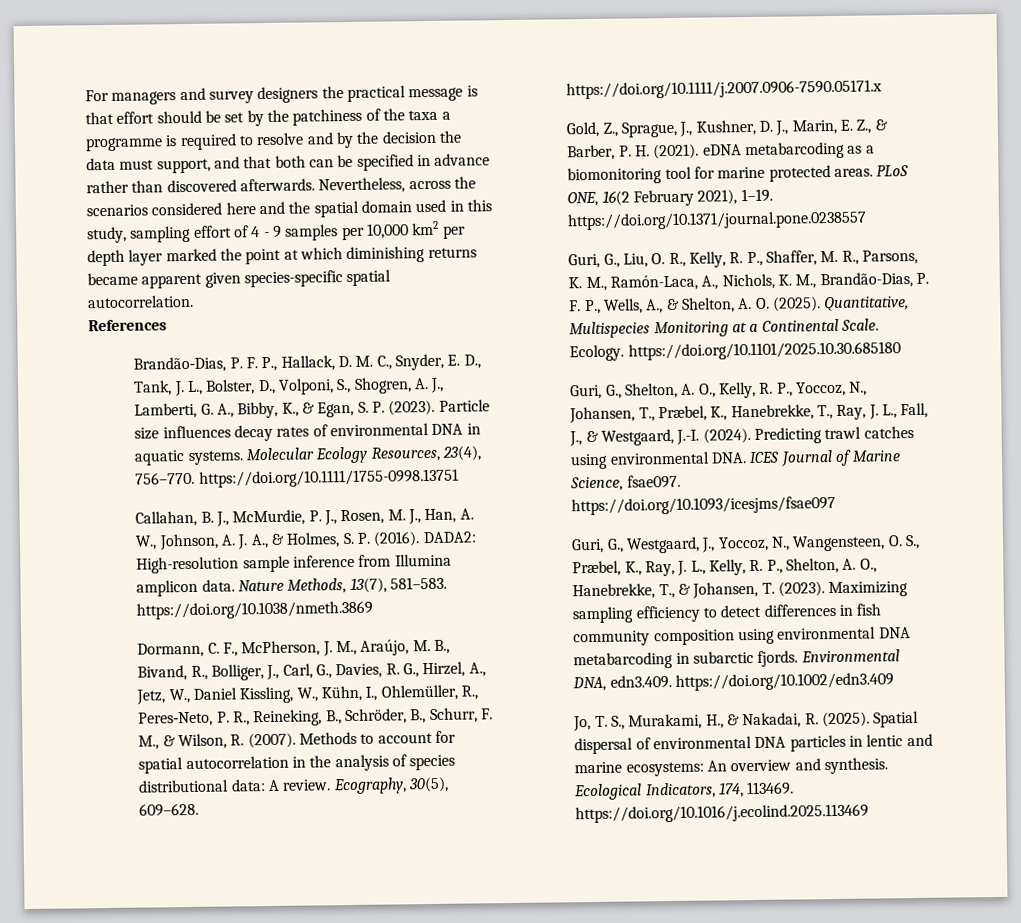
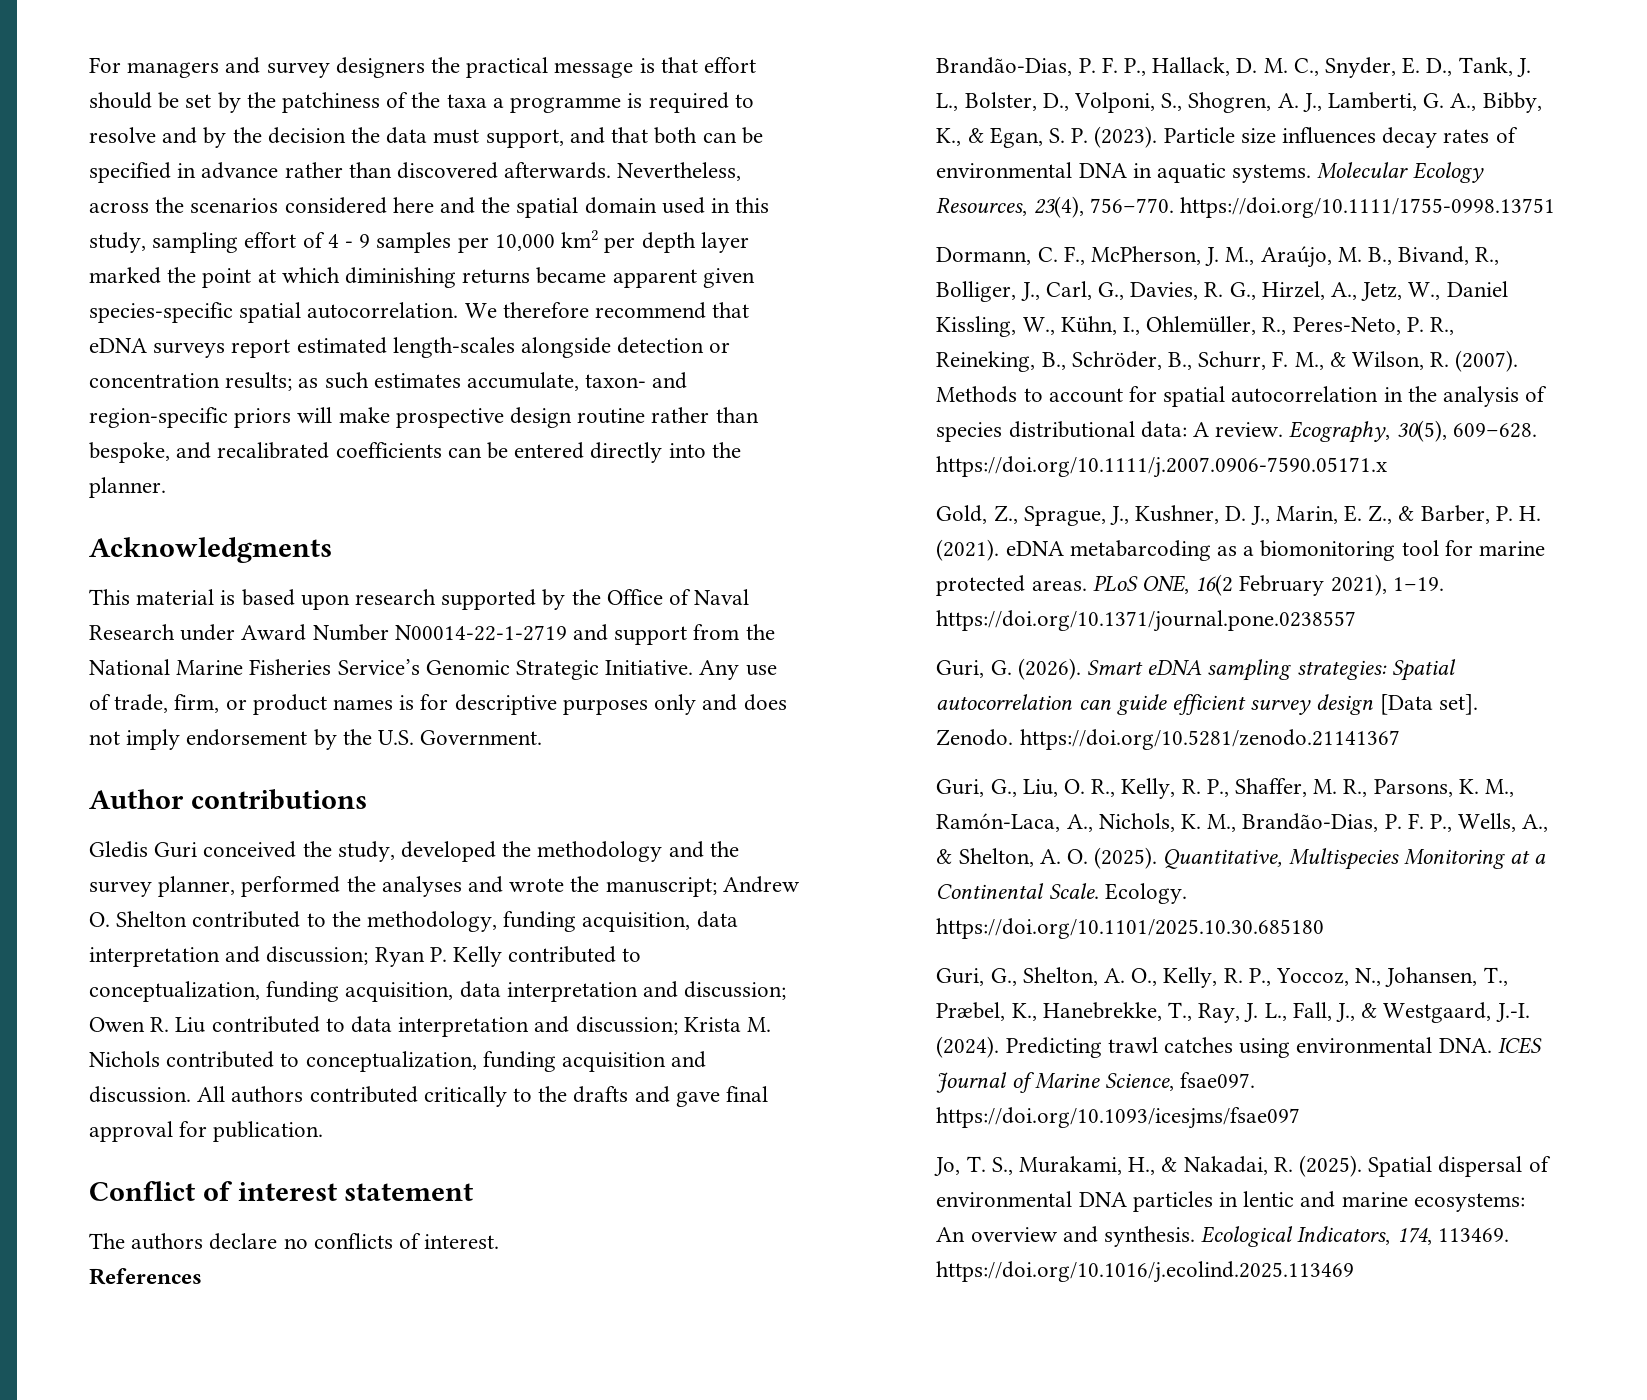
(194, 301) none -> [464,302,750,319] [89,337,731,358] [89,372,688,391] [89,407,759,428] [89,442,741,463] [89,477,166,498] [89,537,332,563] [89,589,750,610] [89,624,775,645] [89,659,777,680] [89,694,787,715] [89,729,543,750] [89,789,367,810] [89,841,739,862] [89,876,800,897] [89,911,738,932] [89,946,642,967] [89,981,787,1002] [89,1016,772,1037] [89,1051,707,1072] [89,1086,769,1107] [89,1121,324,1142] [89,1181,474,1201] [89,1233,500,1250] We therefore recommend that eDNA surveys report estimated length-scales alongside detection or concentration results; as such estimates accumulate, taxon- and region-specific priors will make prospective design routine rather than bespoke, and recalibrated coefficients can be entered directly into the planner. // Acknowledgments // This material is based upon research supported by the Office of Naval Research under Award Number N00014-22-1-2719 and support from the National Marine Fisheries Service’s Genomic Strategic Initiative. Any use of trade, firm, or product names is for descriptive purposes only and does not imply endorsement by the U.S. Government. // Author contributions // Gledis Guri conceived the study, developed the methodology and the survey planner, performed the analyses and wrote the manuscript; Andrew O. Shelton contributed to the methodology, funding acquisition, data interpretation and discussion; Ryan P. Kelly contributed to conceptualization, funding acquisition, data interpretation and discussion; Owen R. Liu contributed to data interpretation and discussion; Krista M. Nichols contributed to conceptualization, funding acquisition and discussion. All authors contributed critically to the drafts and gave final approval for publication. // Conflict of interest statement // The authors declare no conflicts of interest.
[135,508,474,527] [135,531,477,551] [136,553,452,574] [136,576,447,597] [136,600,374,620] // Callahan, B. J., McMurdie, P. J., Rosen, M. J., Han, A. W., Johnson, A. J. A., & Holmes, S. P. (2016). DADA2: High-resolution sample inference from Illumina amplicon data. Nature Methods, 13(7), 581–583. https://doi.org/10.1038/nmeth.3869 -> (1556, 207) none
(868, 220) none -> [936,658,1456,681] [936,694,1478,715] [936,729,1400,750] // Guri, G. (2026). Smart eDNA sampling strategies: Spatial autocorrelation can guide efficient survey design [Data set]. Zenodo. https://doi.org/10.5281/zenodo.21141367
[571,534,920,554] [572,557,877,577] [572,581,909,600] [572,603,882,624] [573,626,911,647] [573,649,900,670] [572,672,895,692] // Guri, G., Westgaard, J., Yoccoz, N., Wangensteen, O. S., Præbel, K., Ray, J. L., Kelly, R. P., Shelton, A. O., Hanebrekke, T., & Johansen, T. (2023). Maximizing sampling efficiency to detect differences in fish community composition using environmental DNA metabarcoding in subarctic fjords. Environmental DNA, edn3.409. https://doi.org/10.1002/edn3.409 -> (1301, 1118) none

